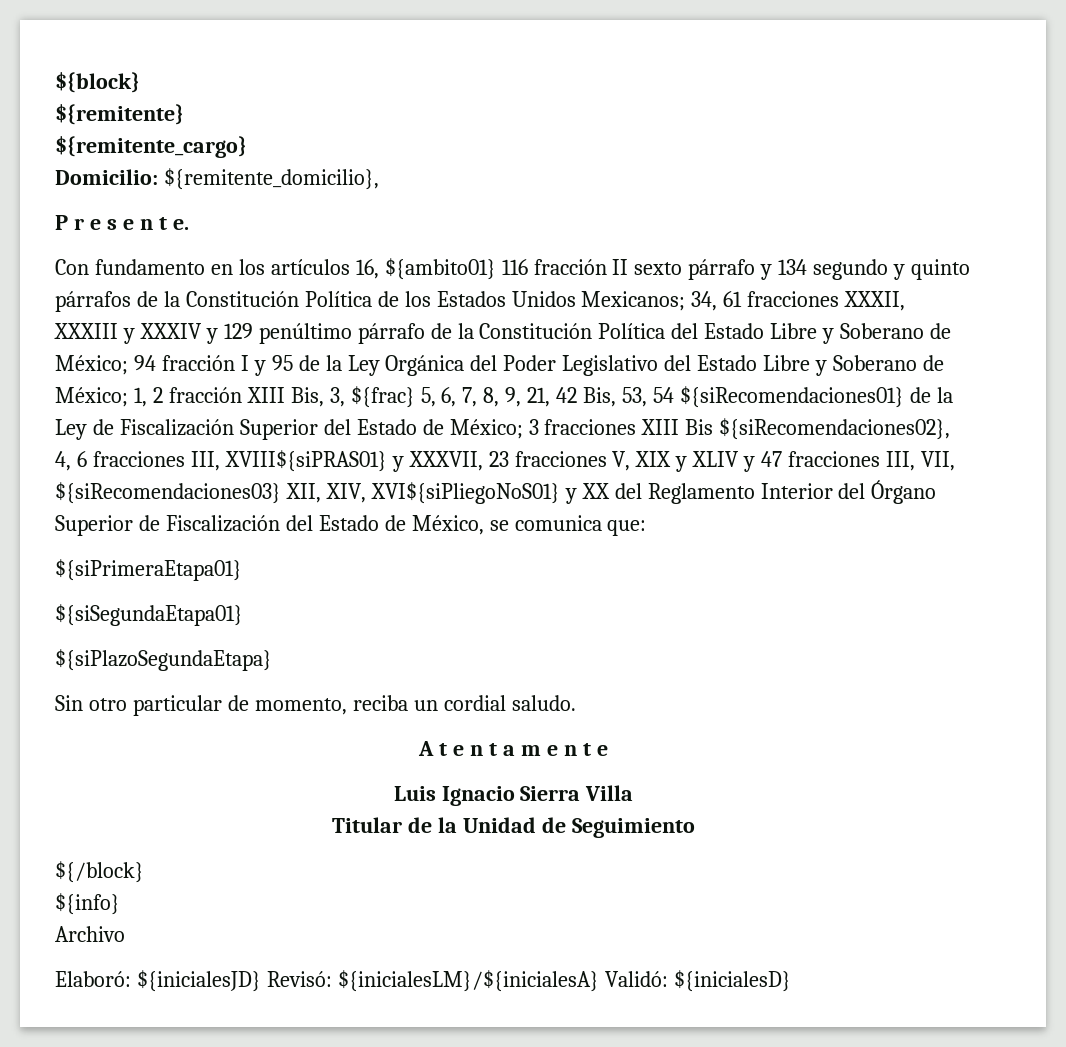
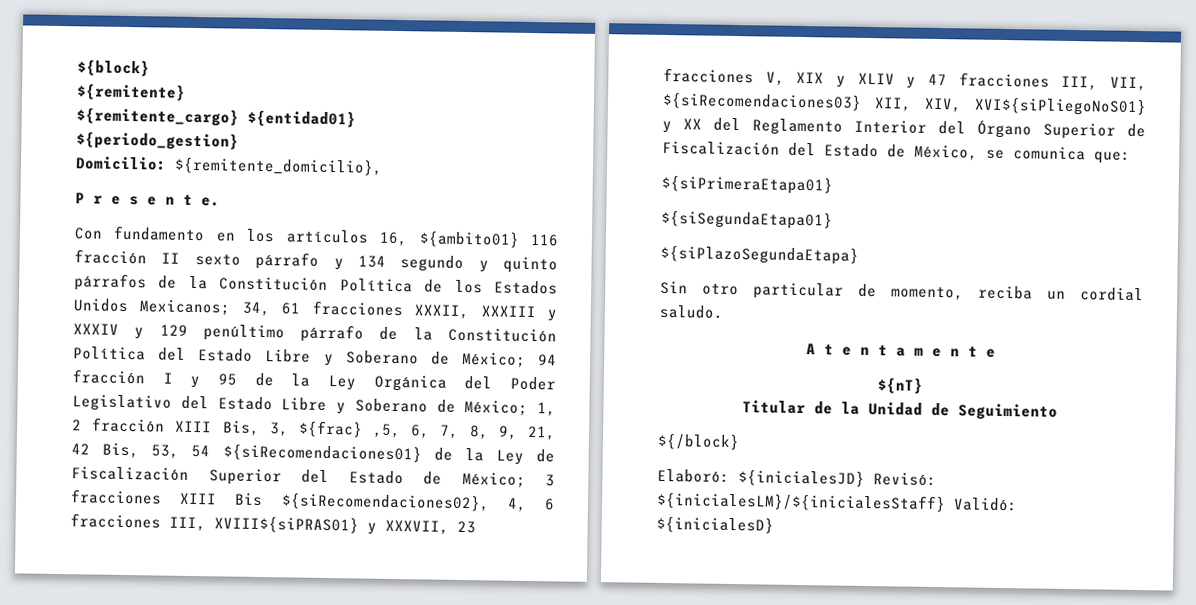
(247, 147) none -> [247,109,356,128] [76,131,239,151] ${entidad01} // ${periodo_gestion}
[420,387,436,407] 5, -> [372,423,402,439] ,5,
[393,785,634,806] Luis Ignacio Sierra Villa -> [877,377,923,394] ${nT}
[55,893,120,915] [55,926,125,942] // ${info} // Archivo -> (740, 441) none
[337,970,599,992] ${inicialesLM}/${inicialesA} -> [656,491,946,513] ${inicialesLM}/${inicialesStaff}

